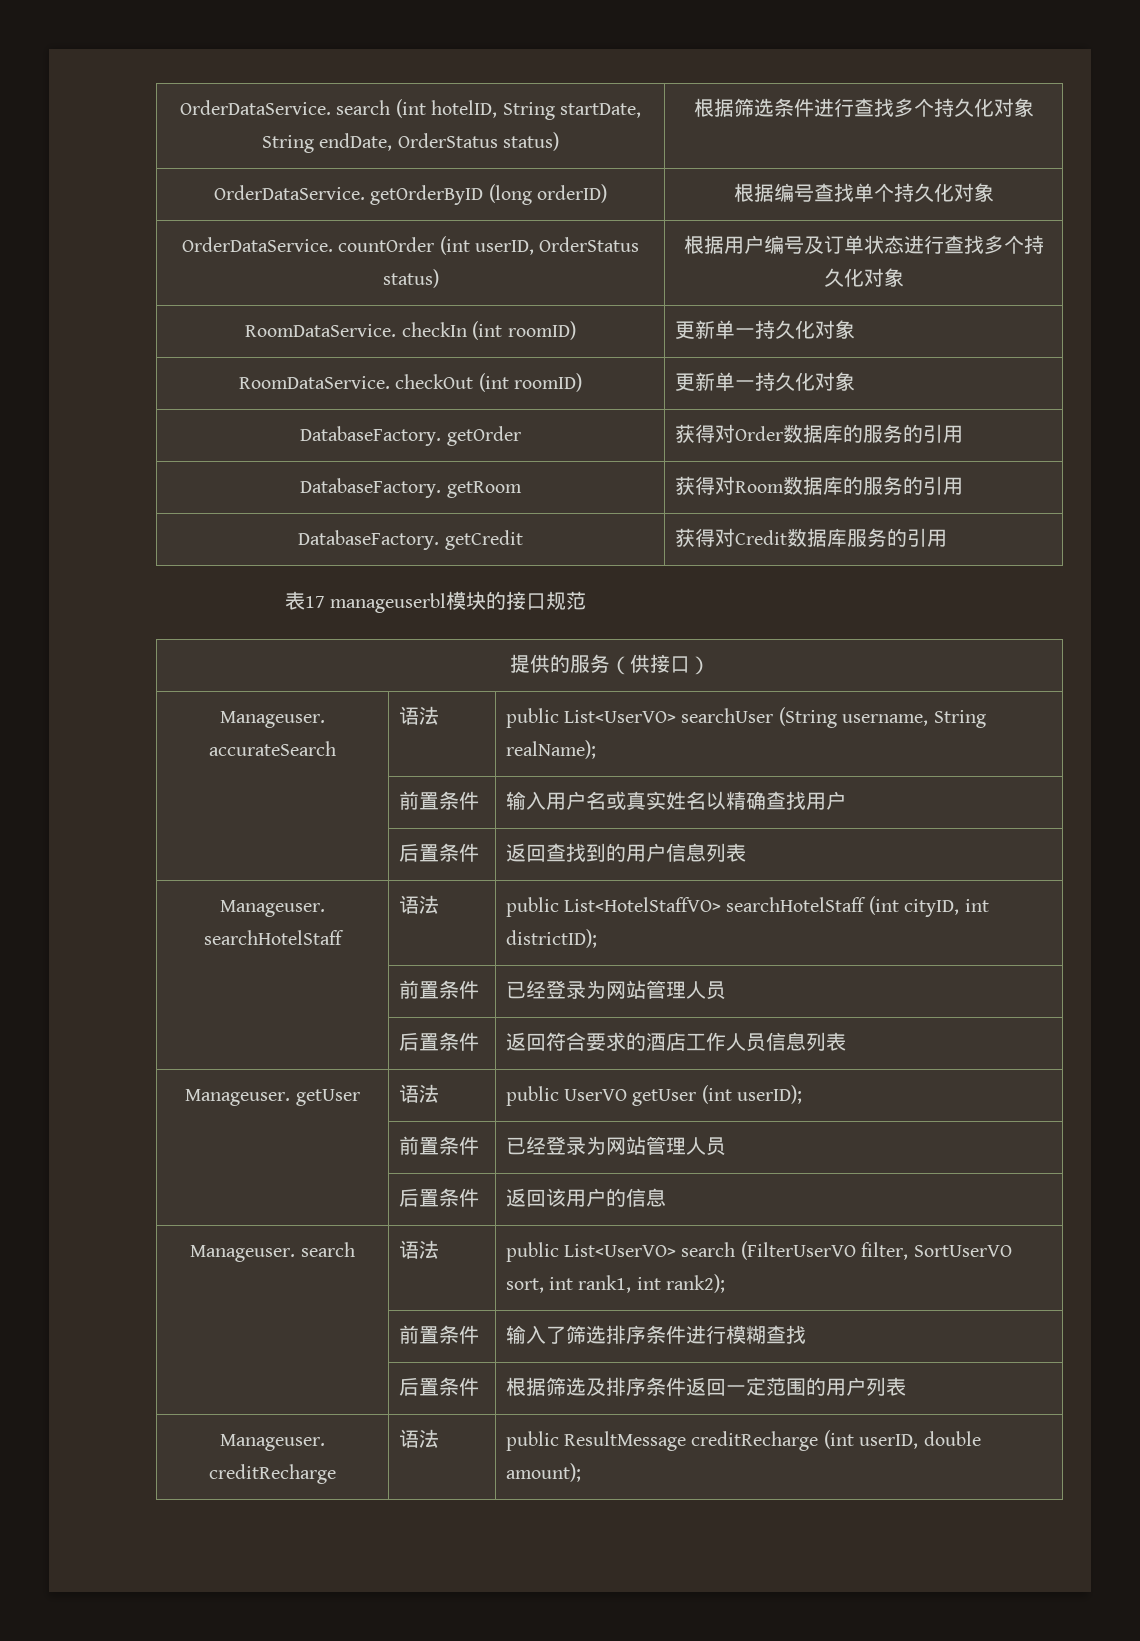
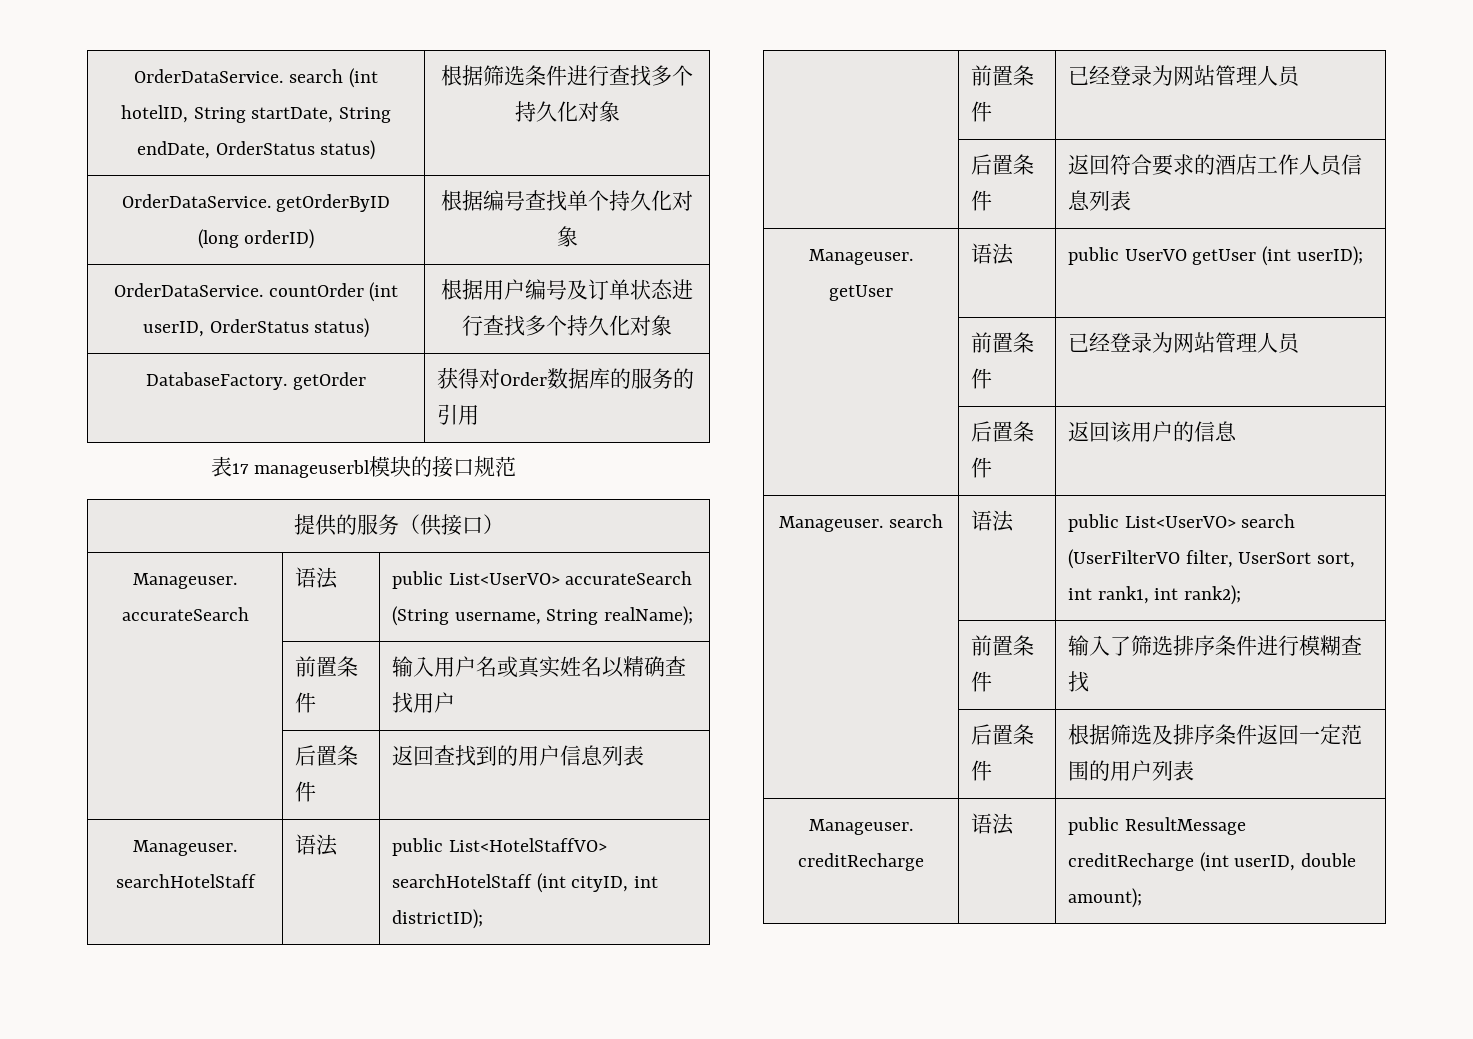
[245,321,576,340] [674,320,855,339] [238,373,583,392] [674,372,855,391] // RoomDataService. checkIn (int roomID) | 更新单一持久化对象 // RoomDataService. checkOut (int roomID) | 更新单一持久化对象 -> (672, 325) none
[300,478,522,498] [674,476,963,495] [298,530,523,550] [674,528,947,547] // DatabaseFactory. getRoom | 获得对Room数据库的服务的引用 // DatabaseFactory. getCredit | 获得对Credit数据库服务的引用 -> (480, 415) none
[681,708,774,723] searchUser -> [565,571,693,585] accurateSearch
[740,1241,1012,1260] (FilterUserVO filter, SortUserVO -> [1068,549,1312,569] (UserFilterVO filter, UserSort

